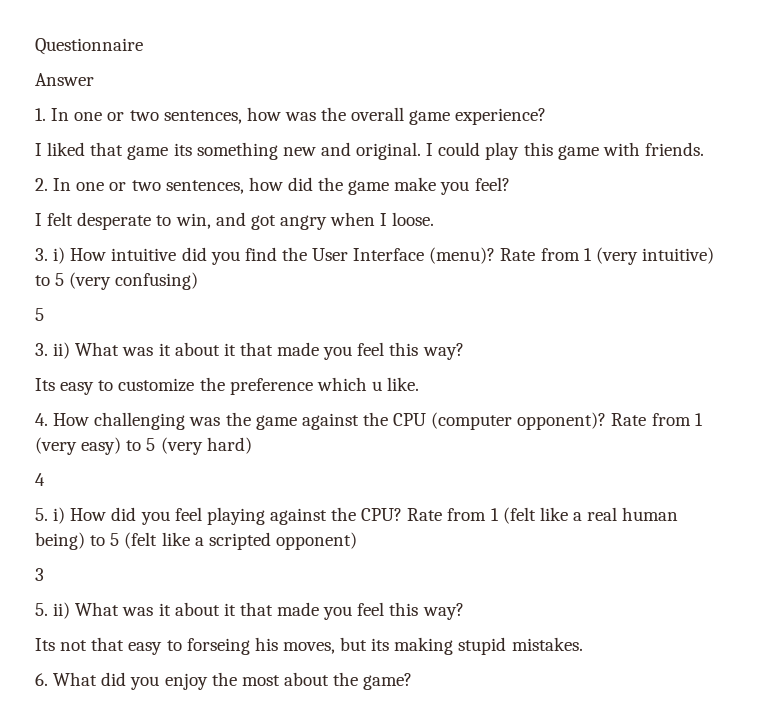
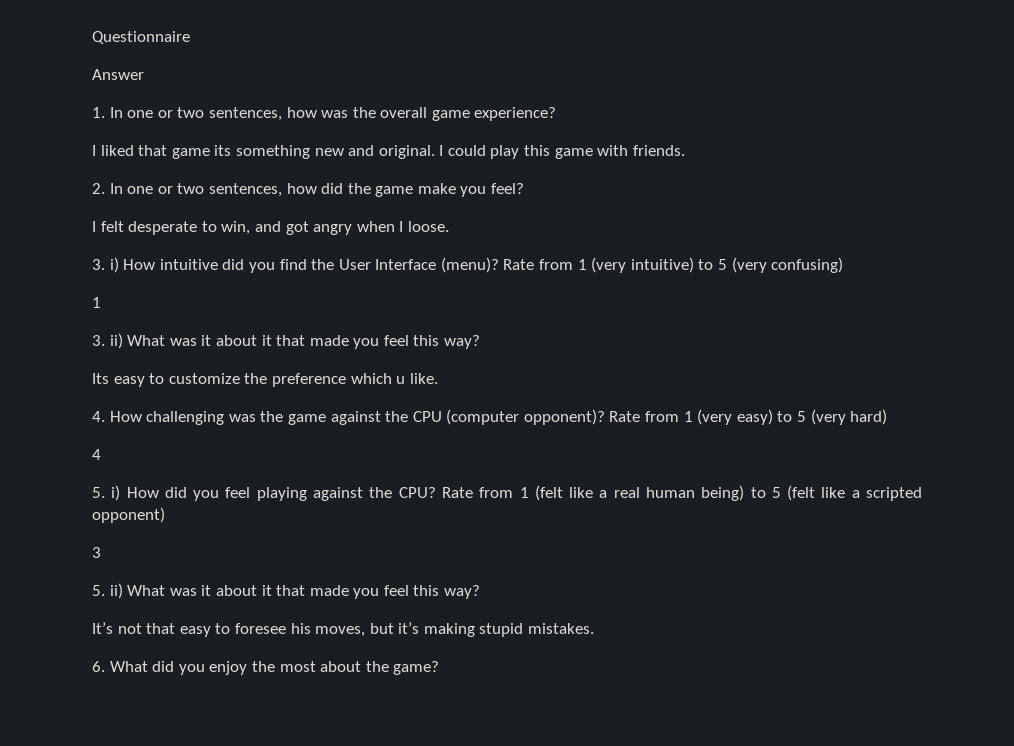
[35,308,44,321] 5 -> [92,297,101,308] 1
[35,638,55,651] Its -> [92,622,113,634] It’s
[186,638,250,655] forseing -> [234,623,286,634] foresee
[371,638,390,651] its -> [398,622,420,634] it’s

